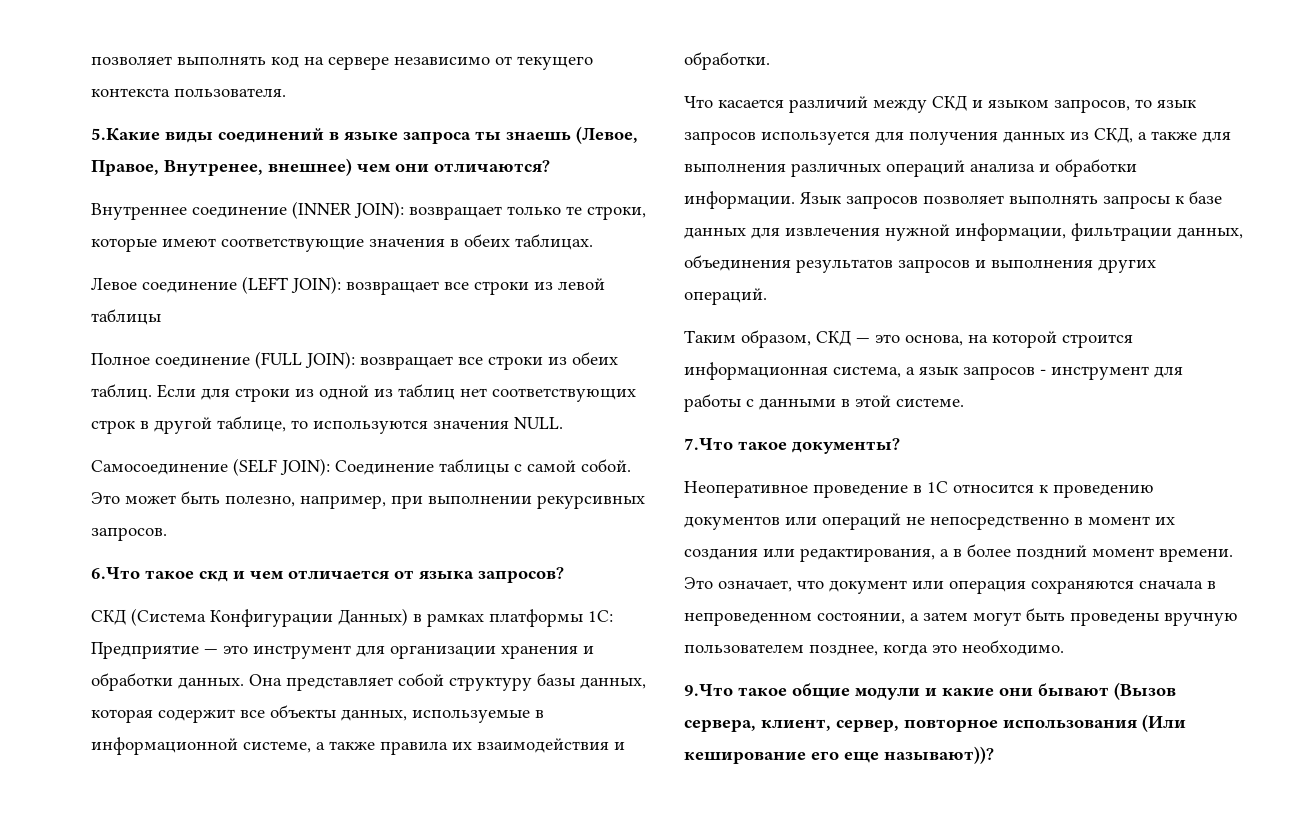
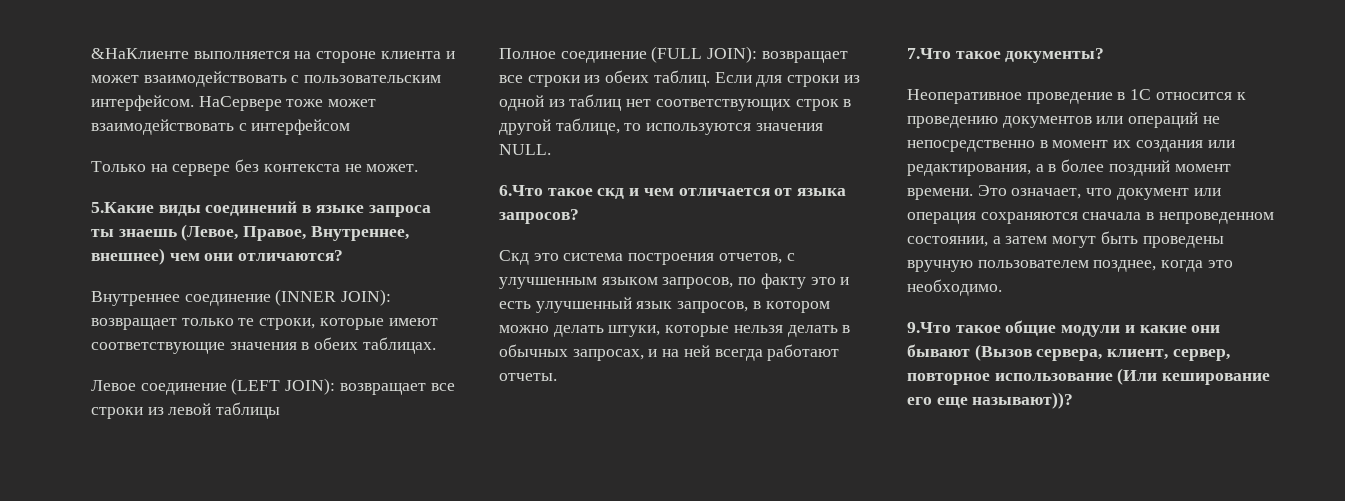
[91,56,593,70] [91,88,286,97] позволяет выполнять код на сервере независимо от текущего контекста пользователя. -> [91,48,455,63] [91,71,442,87] [91,95,377,111] [91,119,351,135] [91,159,419,176] &НаКлиенте выполняется на стороне клиента и может взаимодействовать с пользовательским интерфейсом. НаСервере тоже может взаимодействовать с интерфейсом // Только на сервере без контекста не может.
[164,160,263,176] Внутренее, -> [310,226,409,241] Внутреннее,
[91,458,631,476] [91,491,645,509] [91,527,167,541] // Самосоединение (SELF JOIN): Соединение таблицы с самой собой. Это может быть полезно, например, при выполнении рекурсивных запросов. -> (551, 149) none
[91,608,613,627] [91,642,594,659] [91,673,646,691] [91,705,544,723] [91,737,625,755] [684,52,770,70] [684,95,1197,113] [684,127,1231,145] [684,159,1137,177] [684,191,1222,209] [684,223,1243,241] [684,255,1156,273] [684,288,767,305] [684,330,1133,348] [684,362,1183,380] [684,394,964,412] СКД (Система Конфигурации Данных) в рамках платформы 1С: Предприятие — это инструмент для организации хранения и обработки данных. Она представляет собой структуру базы данных, которая содержит все объекты данных, используемые в информационной системе, а также правила их взаимодействия и обработки. // Что касается различий между СКД и языком запросов, то язык запросов используется для получения данных из СКД, а также для выполнения различных операций анализа и обработки информации. Язык запросов позволяет выполнять запросы к базе данных для извлечения нужной информации, фильтрации данных, объединения результатов запросов и выполнения других операций. // Таким образом, СКД — это основа, на которой строится информационная система, а язык запросов - инструмент для работы с данными в этой системе. -> [499,250,795,265] [499,273,850,289] [499,297,830,313] [499,325,851,337] [499,344,840,361] [499,373,557,381] Скд это система построения отчетов, с улучшенным языком запросов, по факту это и есть улучшенный язык запросов, в котором можно делать штуки, которые нельзя делать в обычных запросах, и на ней всегда работают отчеты.
[1003,719,1138,728] использования -> [994,373,1113,381] использование

